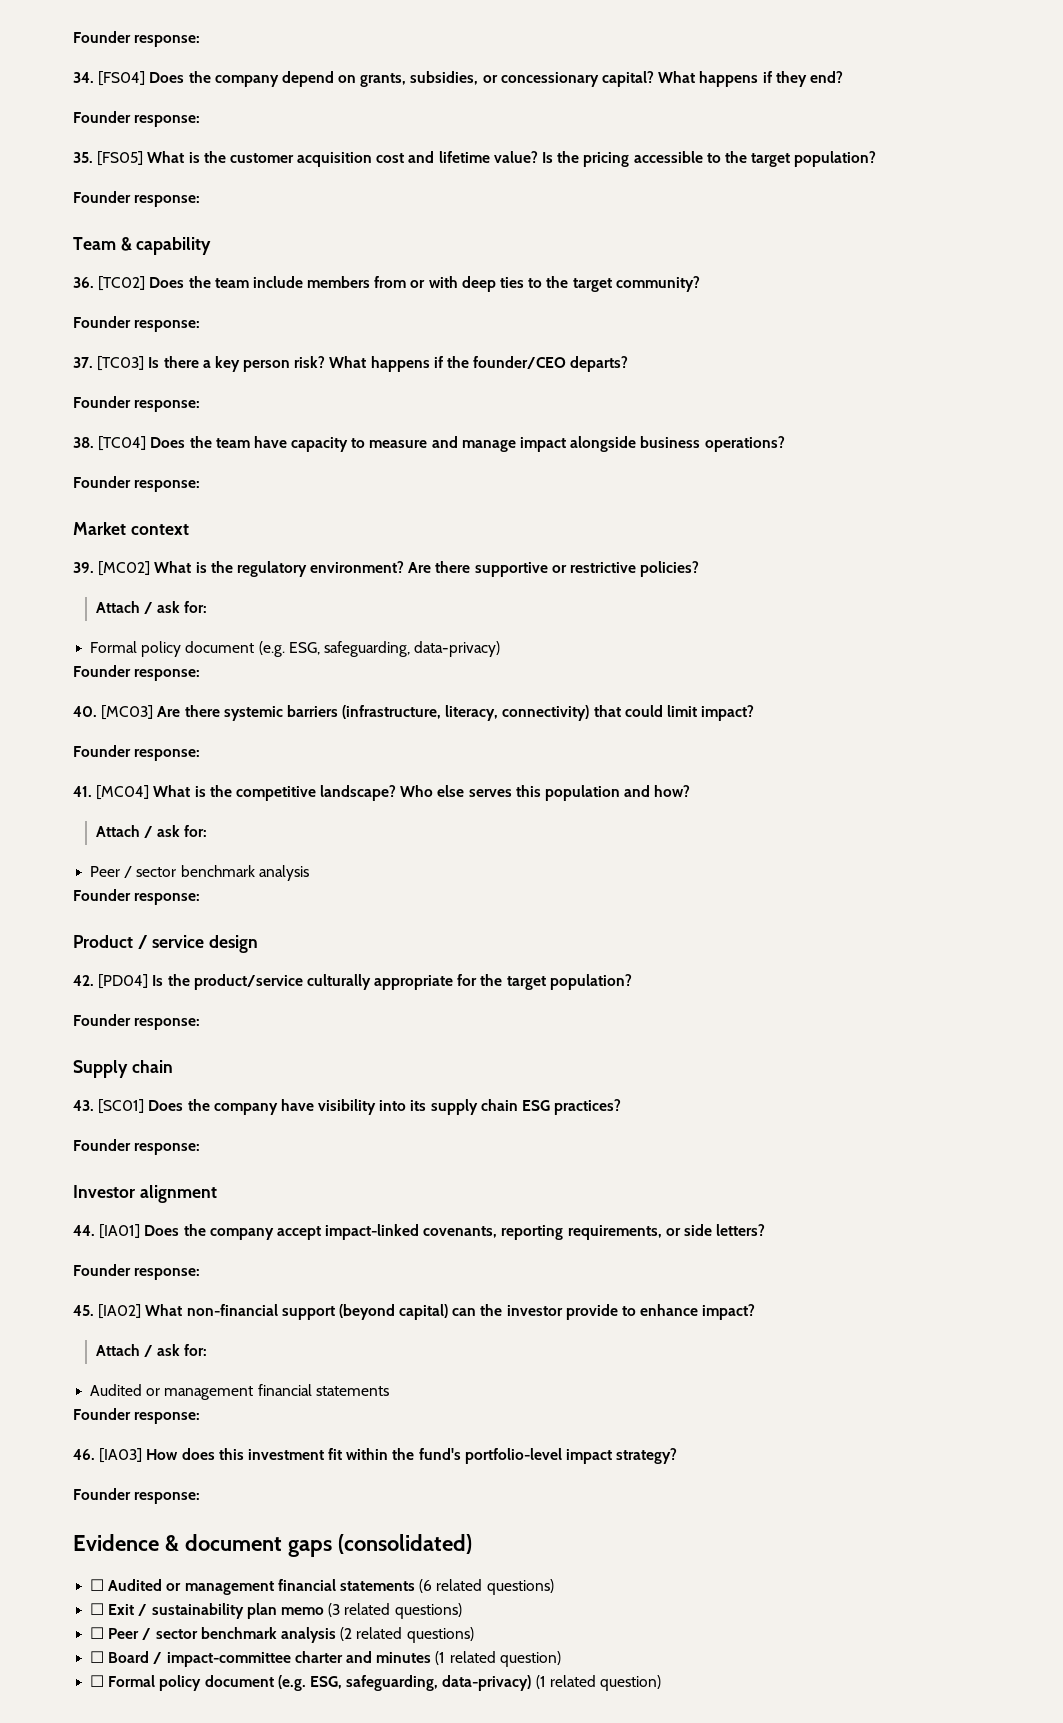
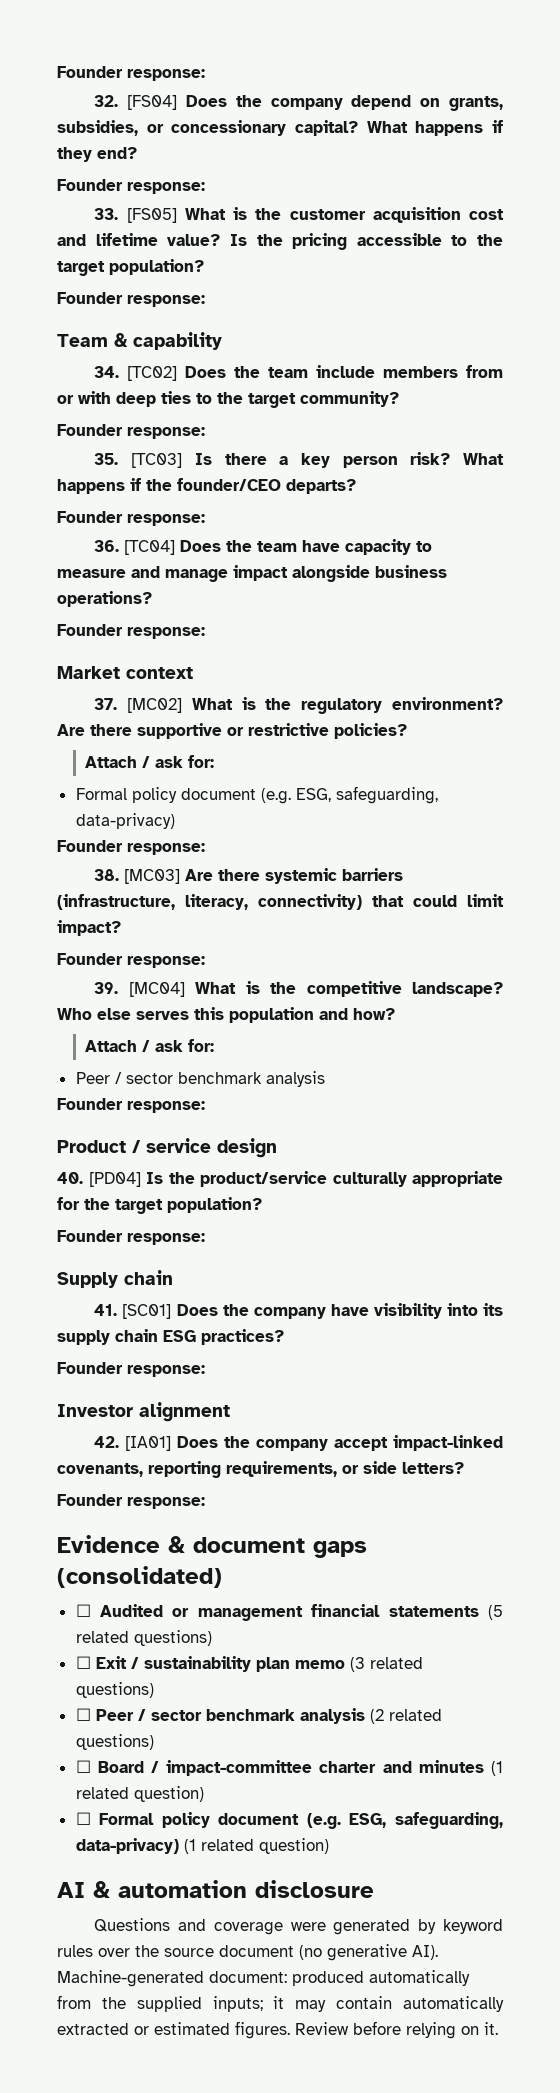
[73,31,201,47] [73,72,94,83] Founder response: // 34. -> [57,66,205,81] [94,95,119,107] Founder response: // 32.
[73,152,93,163] 35. -> [94,208,119,220] 33.
[73,277,94,288] 36. -> [94,366,120,378] 34.
[73,357,93,368] 37. -> [94,453,119,465] 35.
[73,437,94,448] 38. -> [94,540,120,552] 36.
[73,562,94,573] 39. -> [94,698,118,710] 37.
[73,706,97,717] 40. -> [94,869,120,881] 38.
[73,786,92,797] 41. -> [94,982,119,994] 39.
[73,975,94,986] 42. -> [57,1172,83,1184] 40.
[73,1100,94,1111] 43. -> [94,1304,118,1316] 41.
[73,1225,95,1236] 44. -> [94,1436,120,1448] 42.
[73,1304,756,1320] [95,1344,208,1357] [90,1384,389,1400] [73,1408,201,1424] [73,1448,678,1464] [73,1488,201,1504] // 45. [IA02] What non-financial support (beyond capital) can the investor provide to enhance impact? // Attach / ask for: // Audited or management financial statements // Founder response: // 46. [IA03] How does this investment fit within the fund's portfolio-level impact strategy? // Founder response: -> (205, 1503) none
[419,1579,433,1593] (6 -> [488,1605,503,1620] (5
(661, 1683) none -> [57,1880,374,1898] [94,1918,503,1935] [57,1944,438,1961] [57,1970,470,1987] [57,1995,504,2012] [57,2021,498,2039] // AI & automation disclosure // Questions and coverage were generated by keyword rules over the source document (no generative AI). Machine-generated document: produced automatically from the supplied inputs; it may contain automatically extracted or estimated figures. Review before relying on it.

